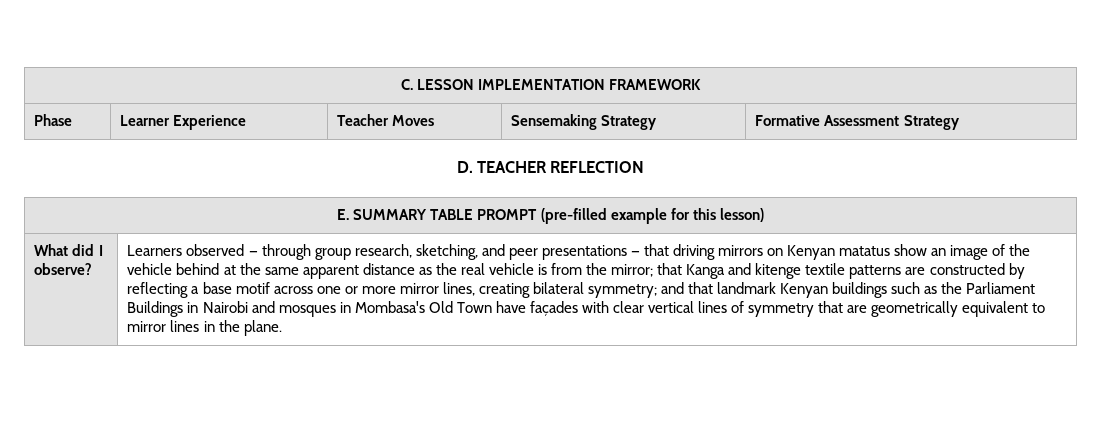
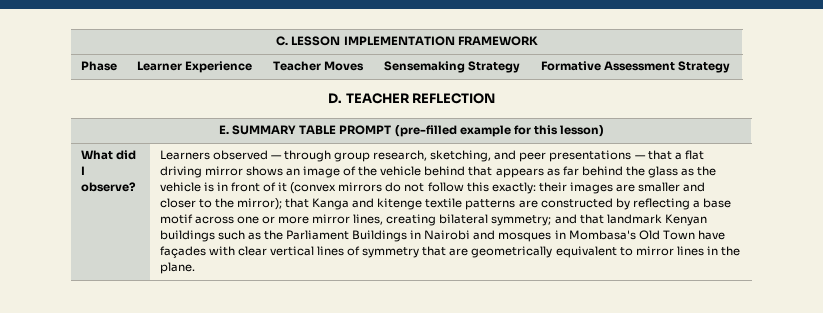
[673,244,928,260] driving mirrors on Kenyan matatus show -> [674,150,704,160] [159,166,283,178] a flat driving mirror shows
[223,263,485,279] at the same apparent distance as the real -> [468,166,717,178] that appears as far behind the glass as the
[551,263,654,277] from the mirror; -> [216,182,706,194] [159,198,282,210] in front of it (convex mirrors do not follow this exactly: their images are smaller and closer to the mirror);

